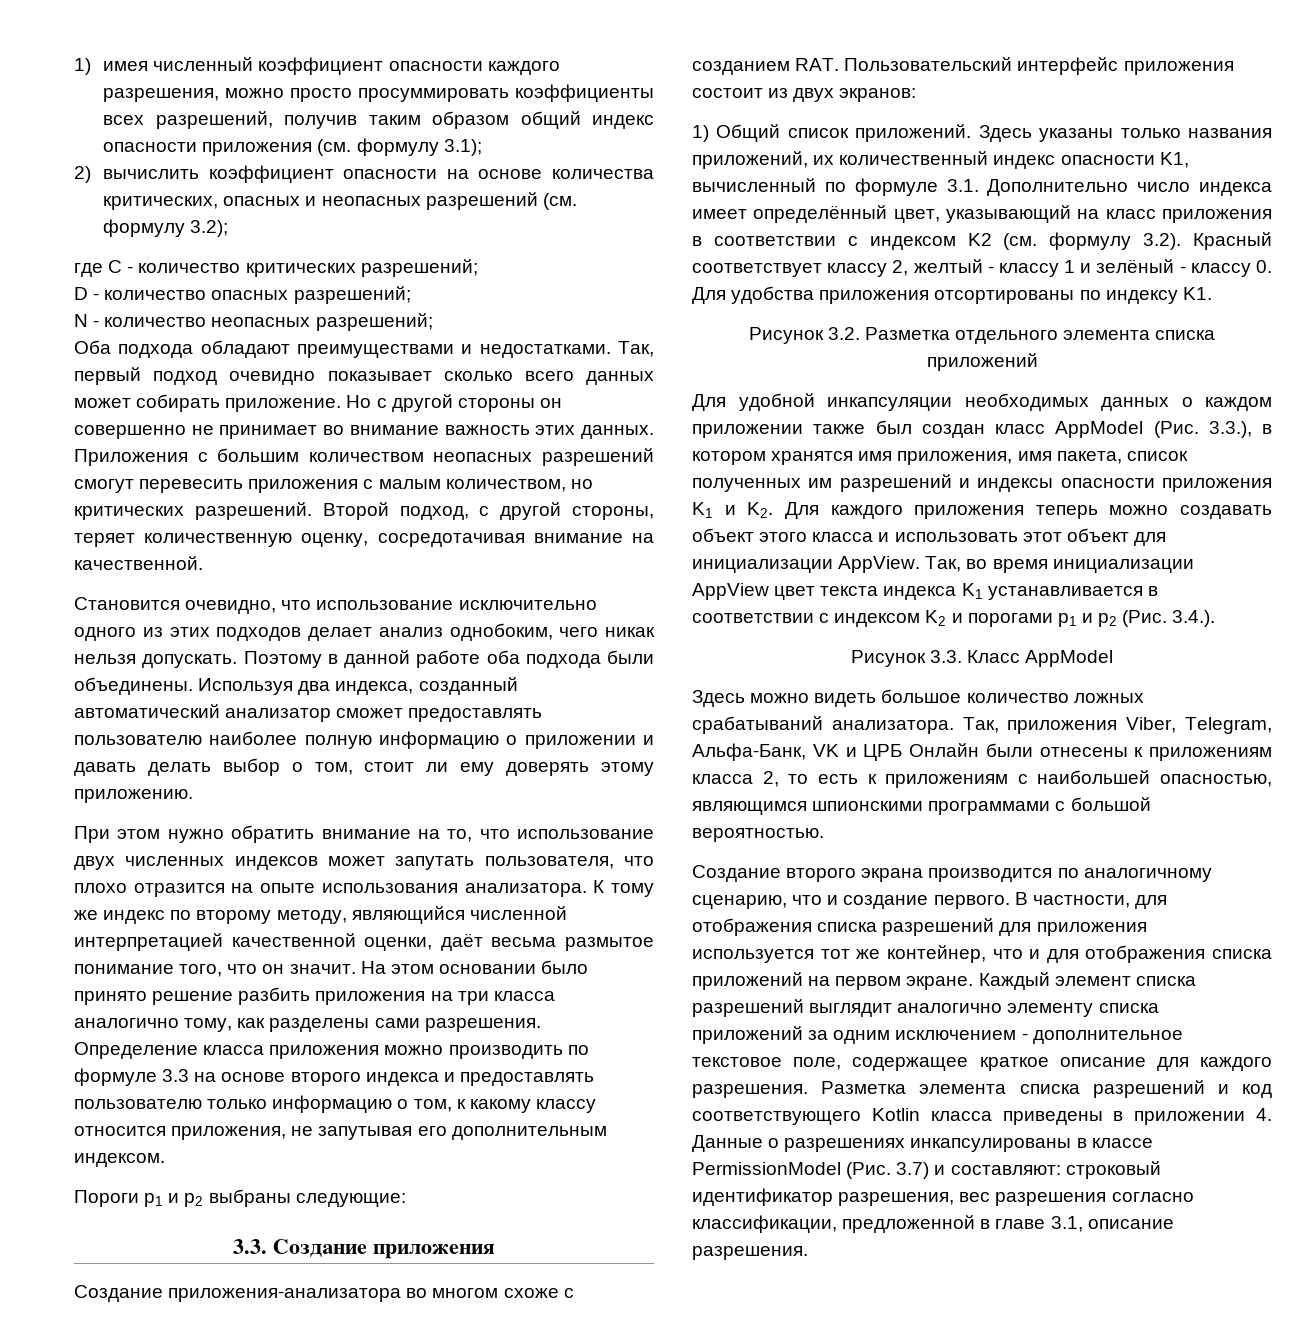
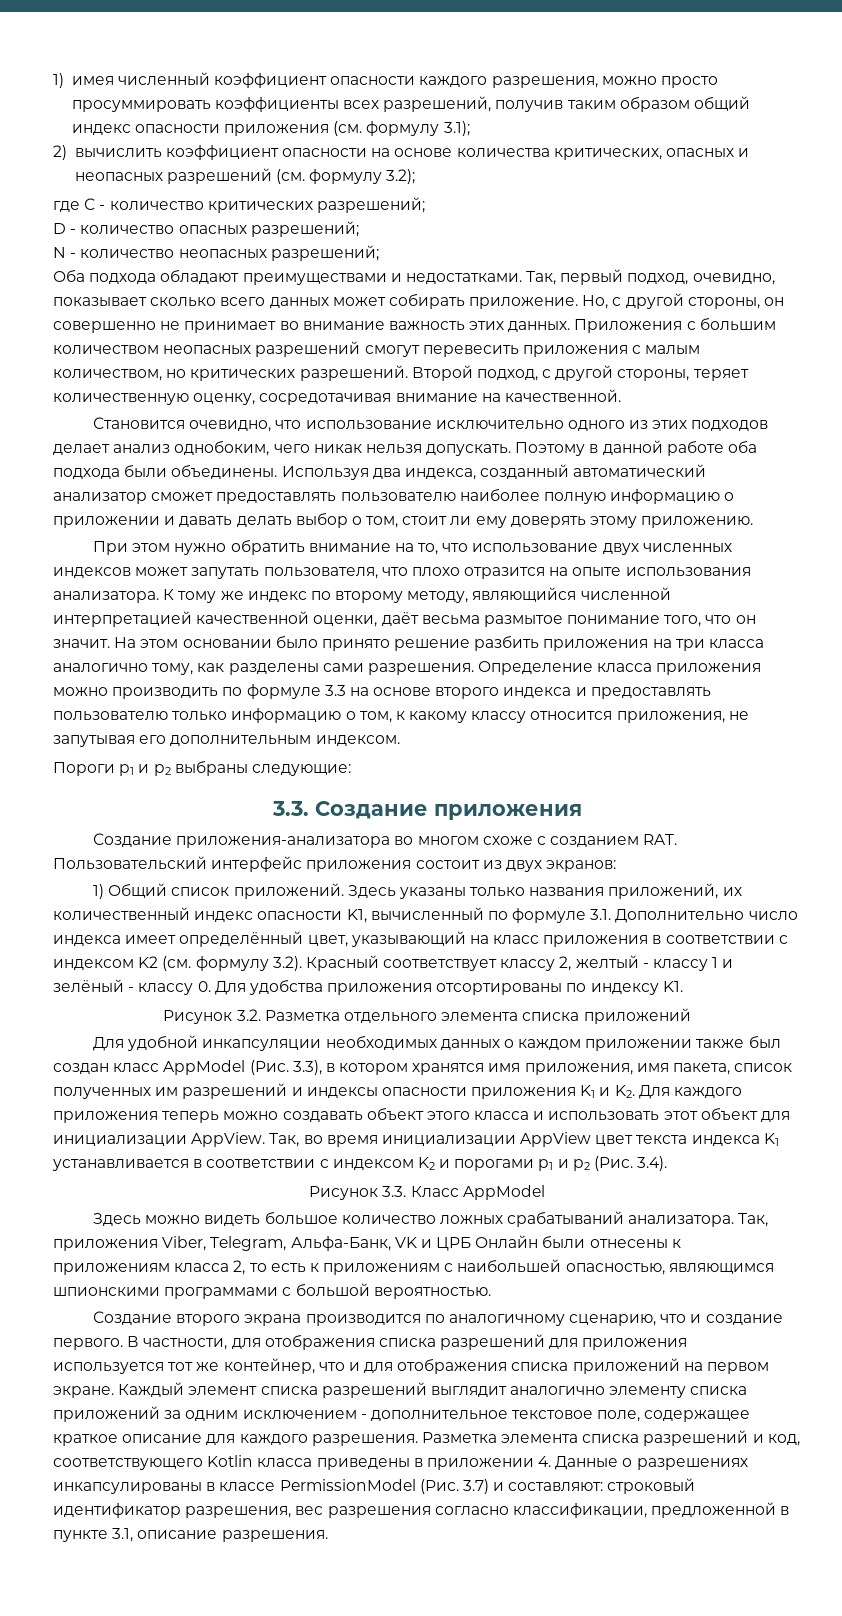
[153,371,316,385] подход очевидно -> [627,273,775,285] подход, очевидно,
[346,394,535,412] Но с другой стороны -> [582,293,760,309] Но, с другой стороны,
[1208,421,1252,438] 3.3.), -> [292,1060,322,1075] 3.3),
[1172,610,1216,627] 3.4.). -> [637,1156,668,1171] 3.4).
[1242,1084,1272,1098] код -> [767,1434,800,1446] код,
[995,1219,1046,1229] главе -> [53,1530,108,1542] пункте

